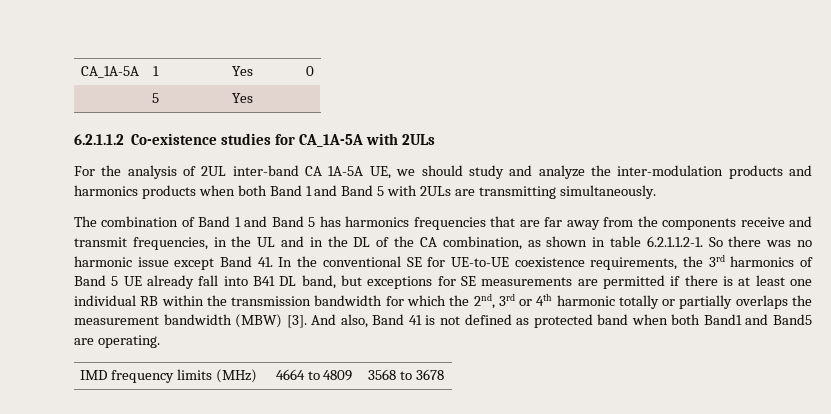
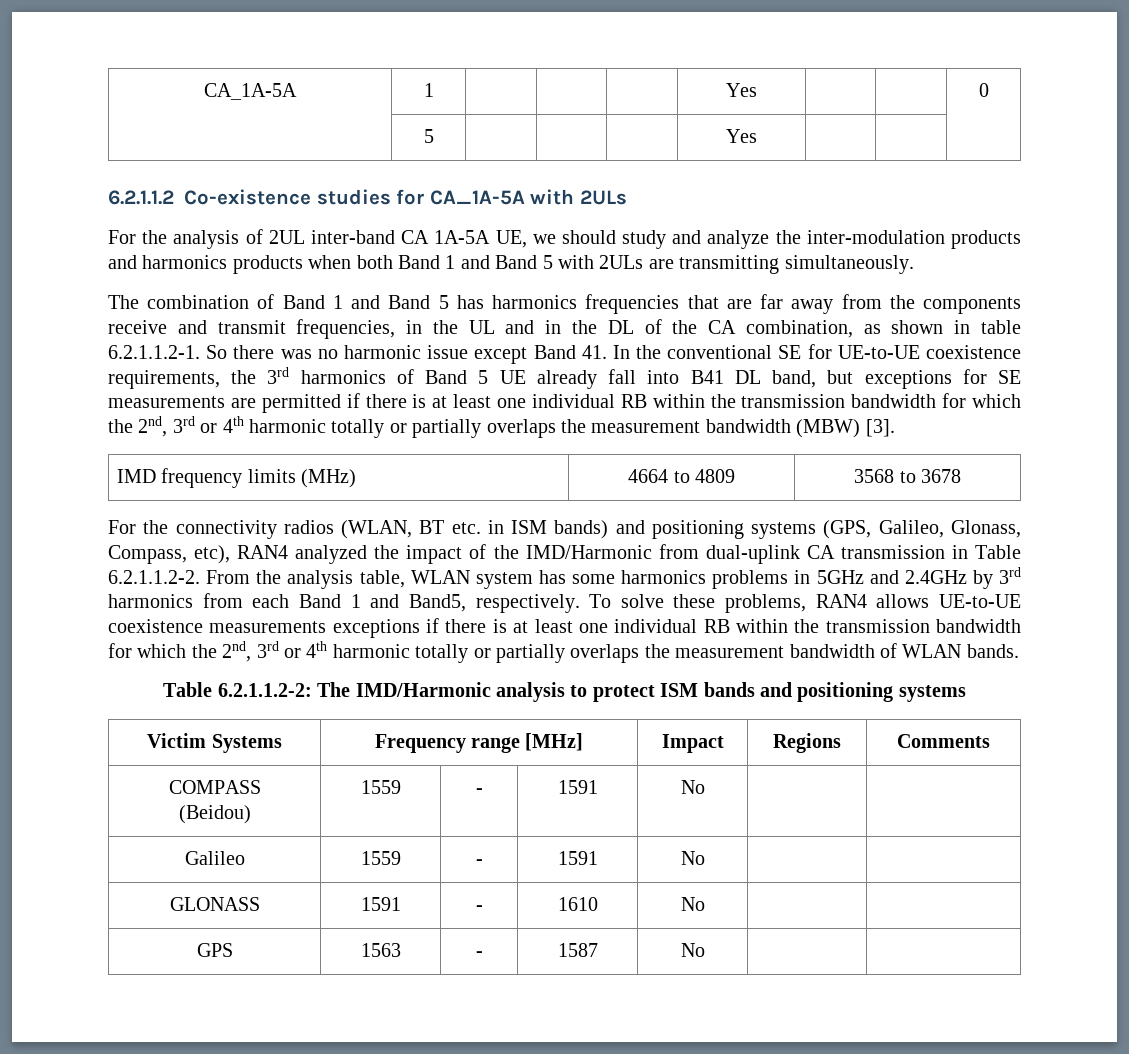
[311,314,812,328] [74,335,160,348] And also, Band 41 is not defined as protected band when both Band1 and Band5 are operating. -> (895, 428) none
(444, 374) none -> [108,520,1021,539] [108,544,1021,564] [108,567,1021,589] [108,593,1021,613] [108,618,1021,638] [108,641,1019,663] [163,682,966,702] [147,733,282,753] [374,733,584,753] [661,734,724,753] [773,733,841,753] [897,734,991,748] [168,780,261,794] [178,805,251,824] [360,780,401,794] [475,788,483,794] [557,780,598,794] [680,780,705,794] [184,851,245,865] [360,851,401,865] [475,859,483,865] [557,851,598,865] [680,851,705,865] [169,897,260,911] [360,897,401,911] [475,905,483,911] [557,897,598,911] [680,897,705,911] [196,943,233,957] [360,943,401,957] [475,951,483,957] [557,943,598,957] [680,943,705,957] // For the connectivity radios (WLAN, BT etc. in ISM bands) and positioning systems (GPS, Galileo, Glonass, Compass, etc), RAN4 analyzed the impact of the IMD/Harmonic from dual-uplink CA transmission in Table 6.2.1.1.2-2. From the analysis table, WLAN system has some harmonics problems in 5GHz and 2.4GHz by 3rd harmonics from each Band 1 and Band5, respectively. To solve these problems, RAN4 allows UE-to-UE coexistence measurements exceptions if there is at least one individual RB within the transmission bandwidth for which the 2nd, 3rd or 4th harmonic totally or partially overlaps the measurement bandwidth of WLAN bands. // Table 6.2.1.1.2-2: The IMD/Harmonic analysis to protect ISM bands and positioning systems // Victim Systems | Frequency range [MHz] | Impact | Regions | Comments // COMPASS // (Beidou) | 1559 | - | 1591 | No | | // Galileo | 1559 | - | 1591 | No | | // GLONASS | 1591 | - | 1610 | No | | // GPS | 1563 | - | 1587 | No | |

